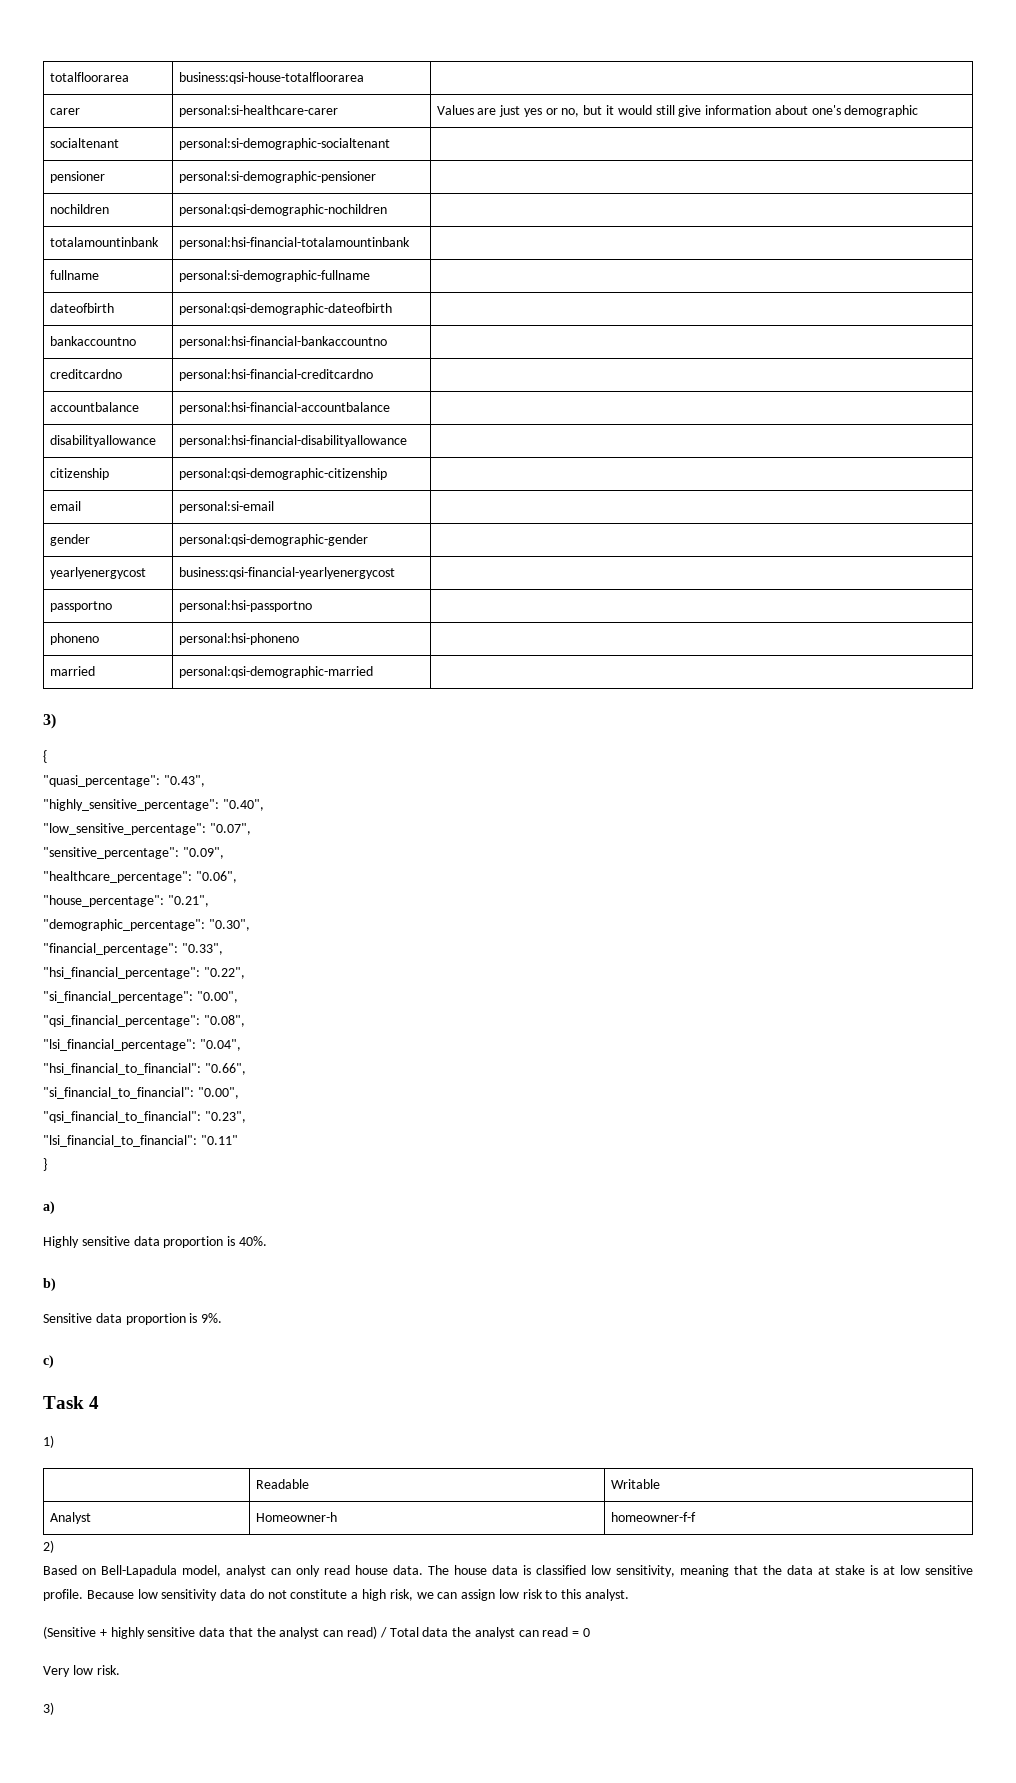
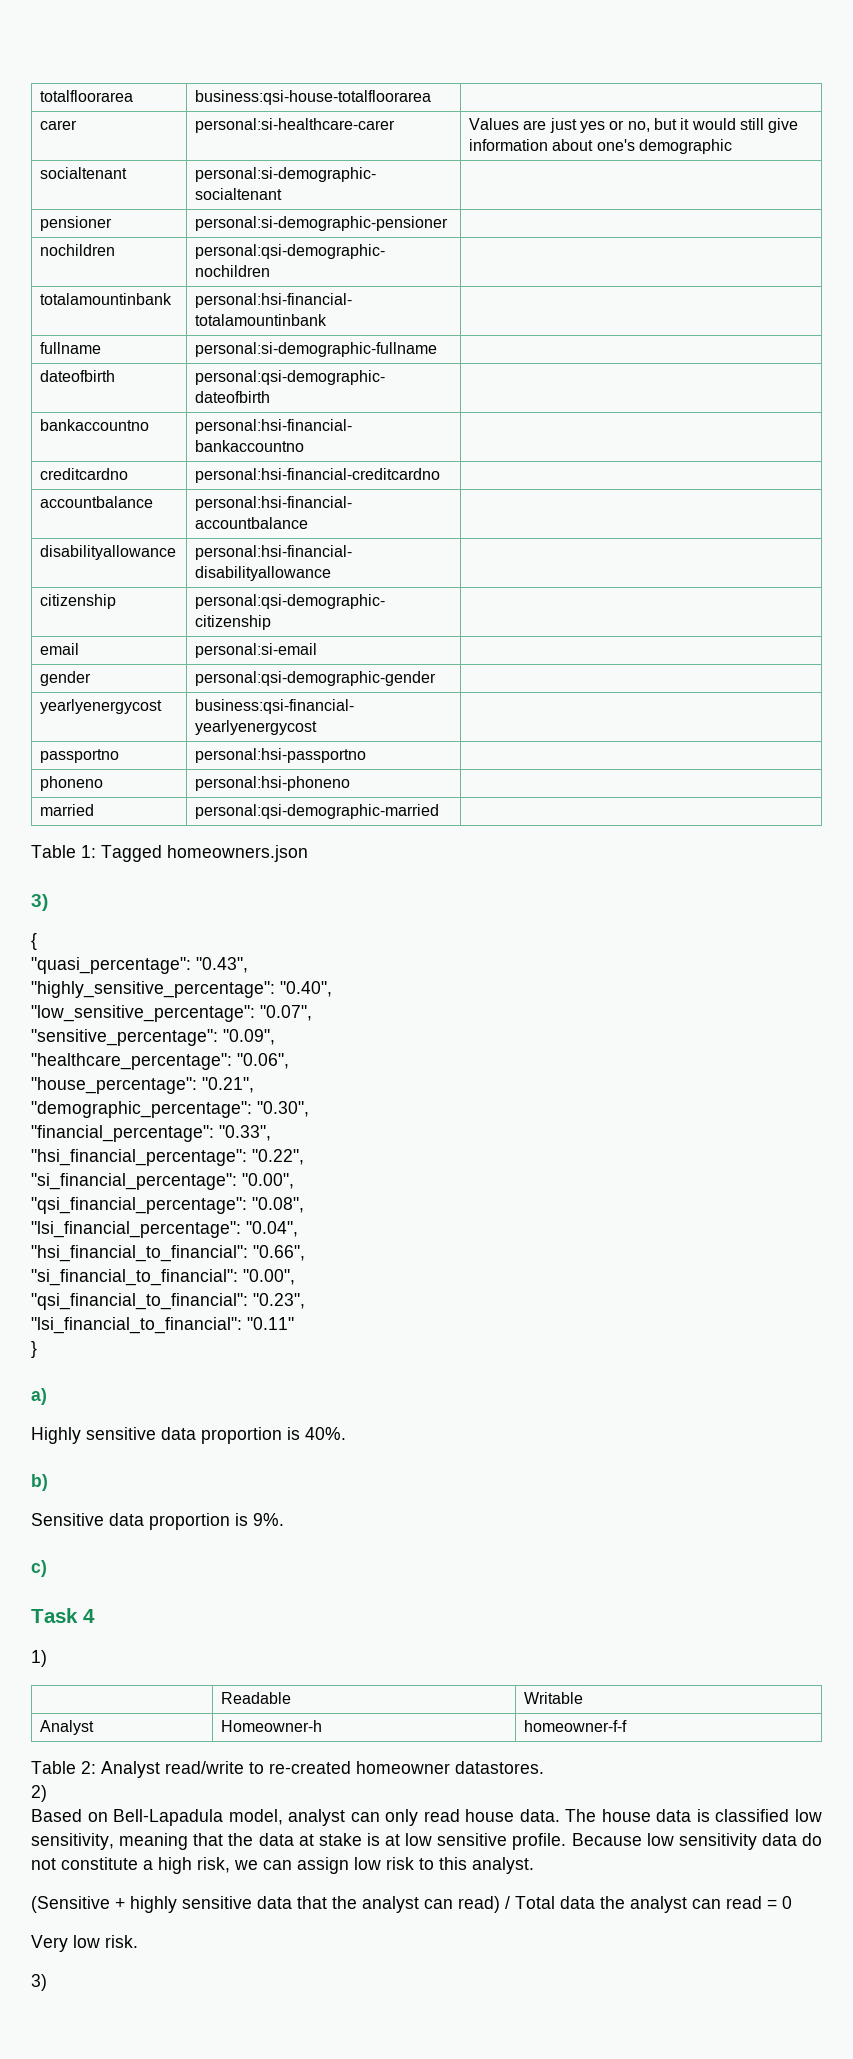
(373, 672) none -> [31,845,308,862] // Table 1: Tagged homeowners.json
(696, 1517) none -> [31,1761,544,1778] // Table 2: Analyst read/write to re-created homeowner datastores.

